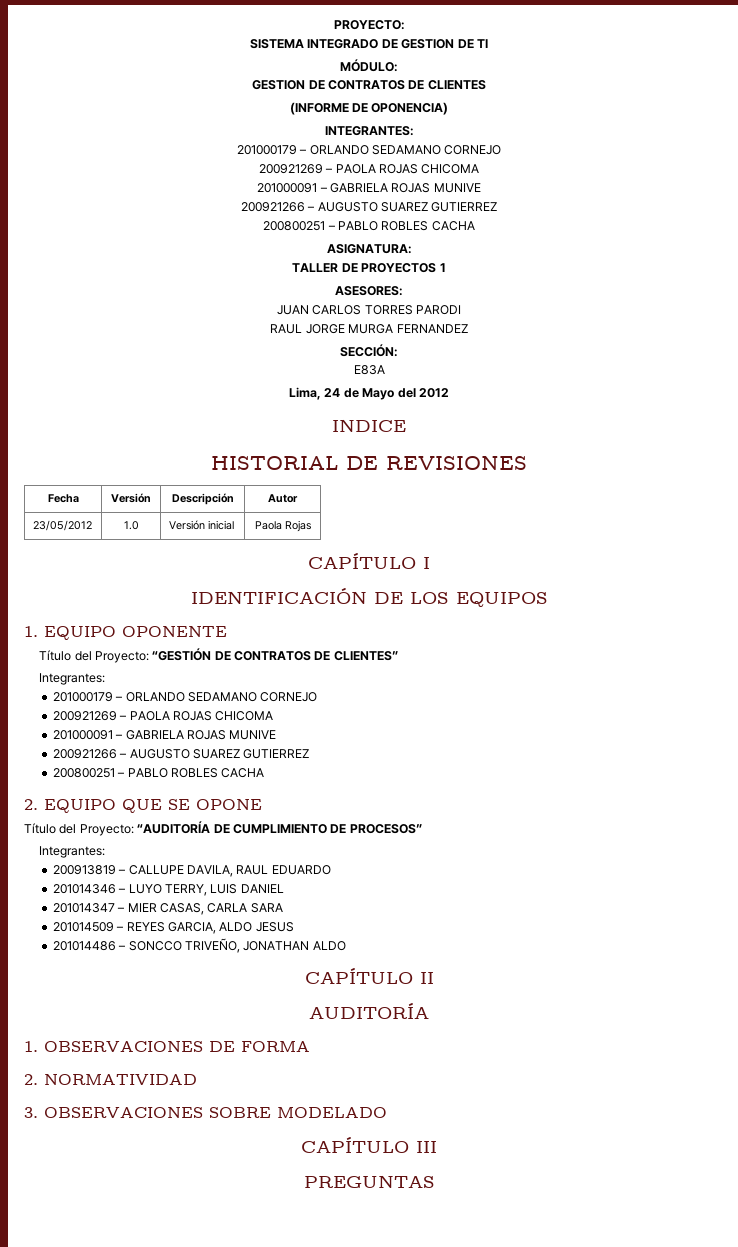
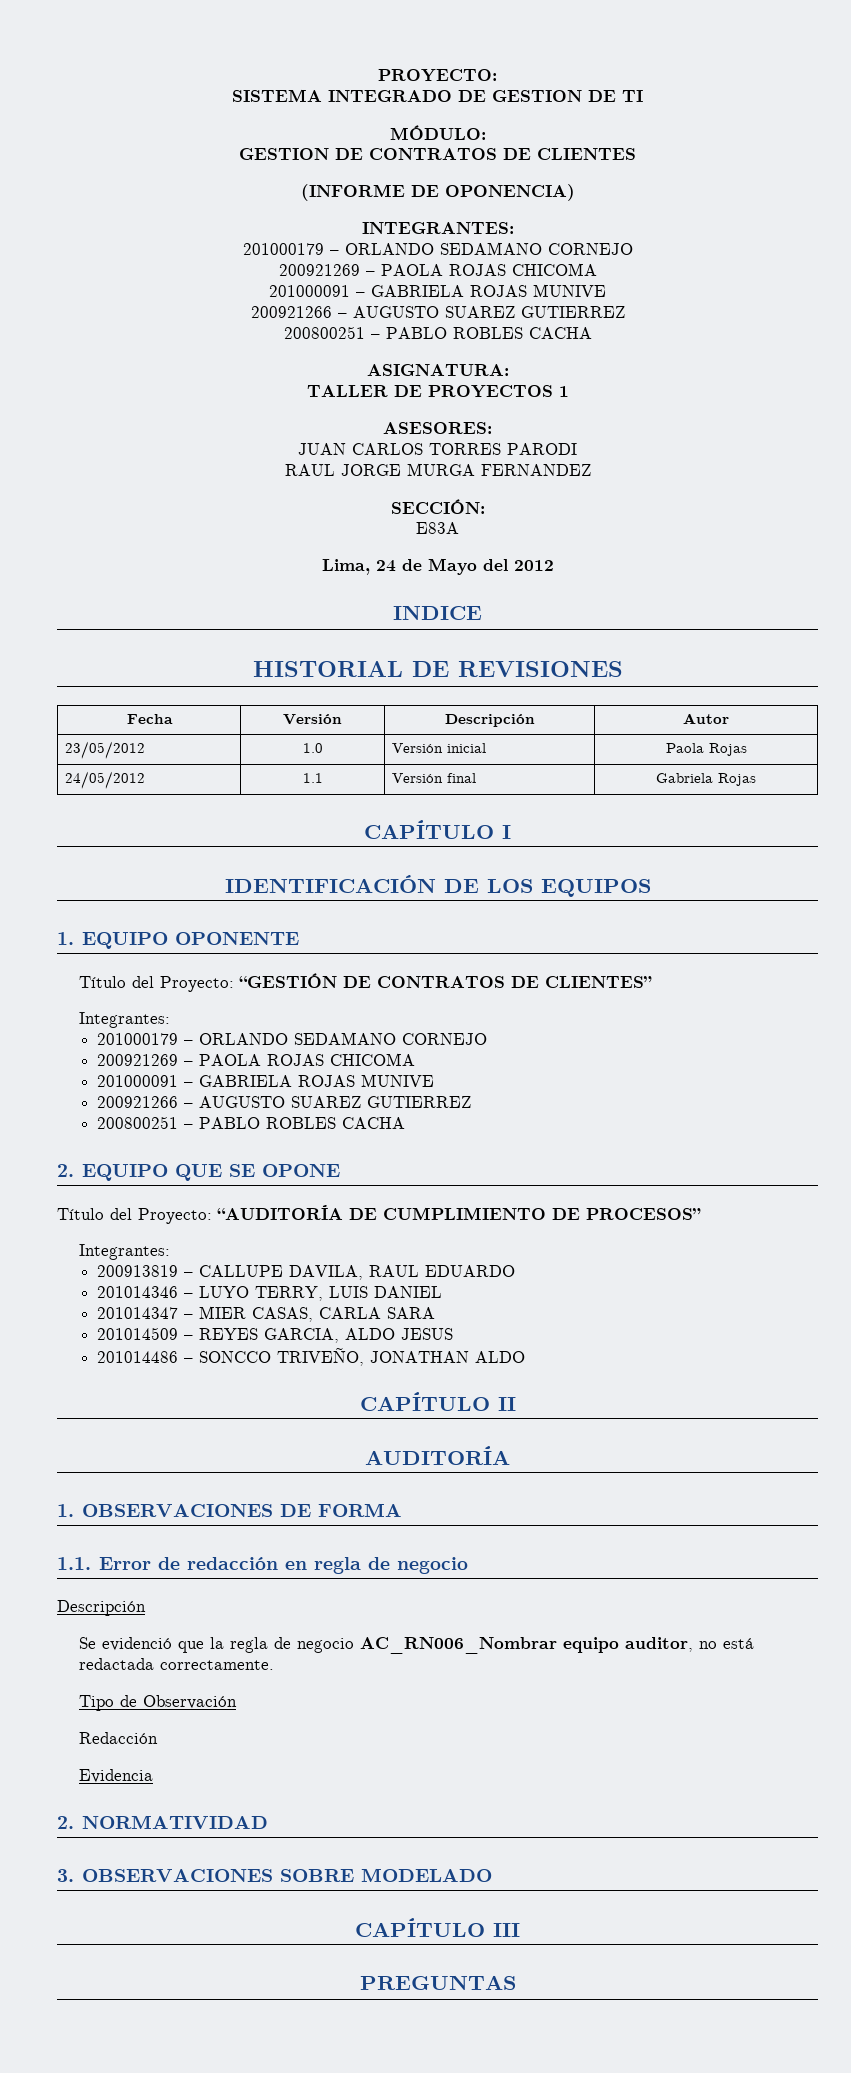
(311, 526) none -> [64,771,145,789] [302,773,323,783] [391,773,476,783] [656,773,756,786] // 24/05/2012 | 1.1 | Versión final | Gabriela Rojas
(311, 1046) none -> [57,1557,469,1574] [57,1600,146,1616] [78,1637,754,1654] [78,1658,274,1670] [78,1695,237,1711] [78,1732,158,1744] [78,1769,153,1783] // 1.1. Error de redacción en regla de negocio // Descripción // Se evidenció que la regla de negocio AC_RN006_Nombrar equipo auditor, no está redactada correctamente. // Tipo de Observación // Redacción // Evidencia

